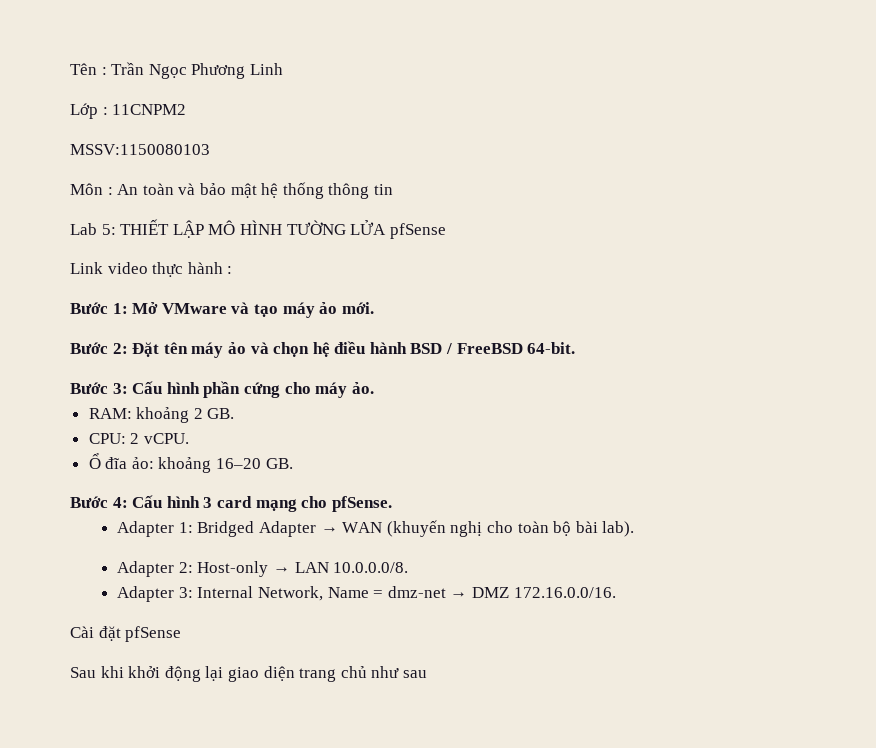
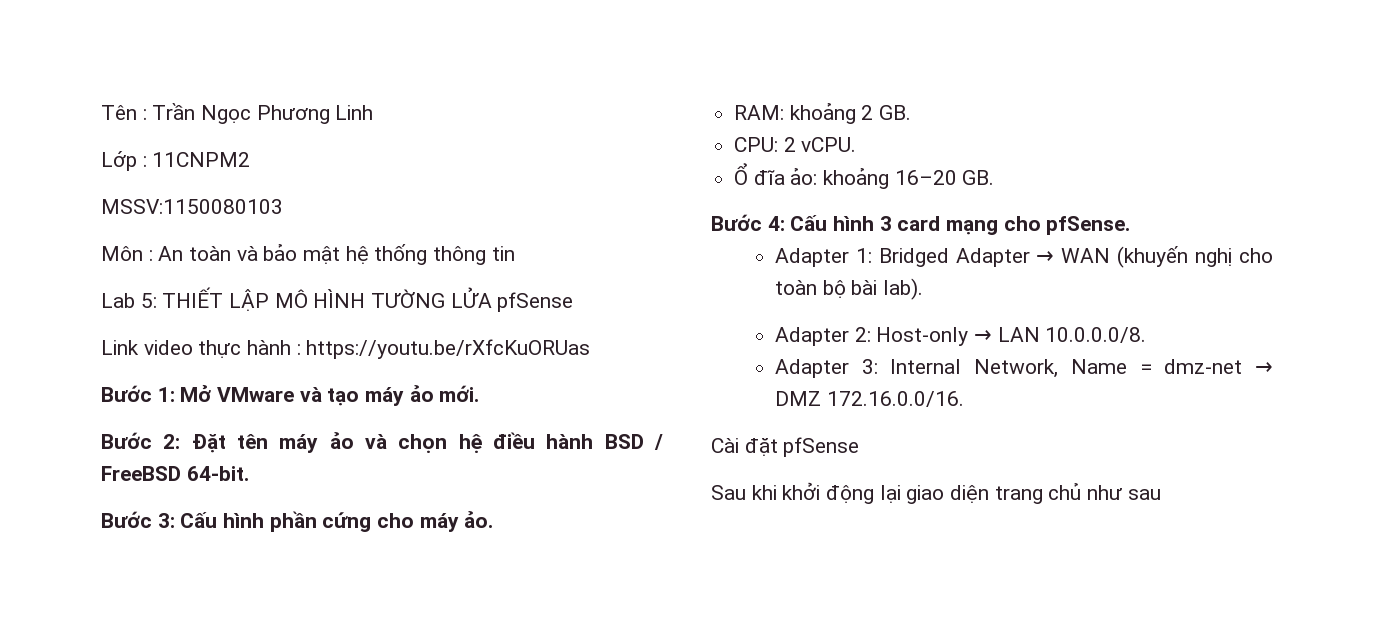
(233, 270) none -> [306,339,591,359] https://youtu.be/rXfcKuORUas

